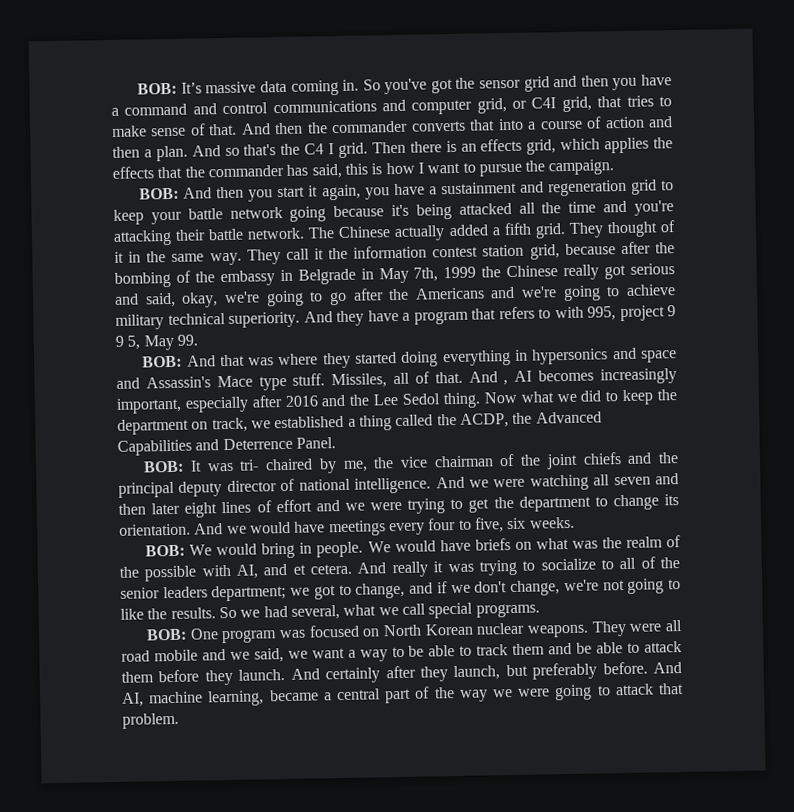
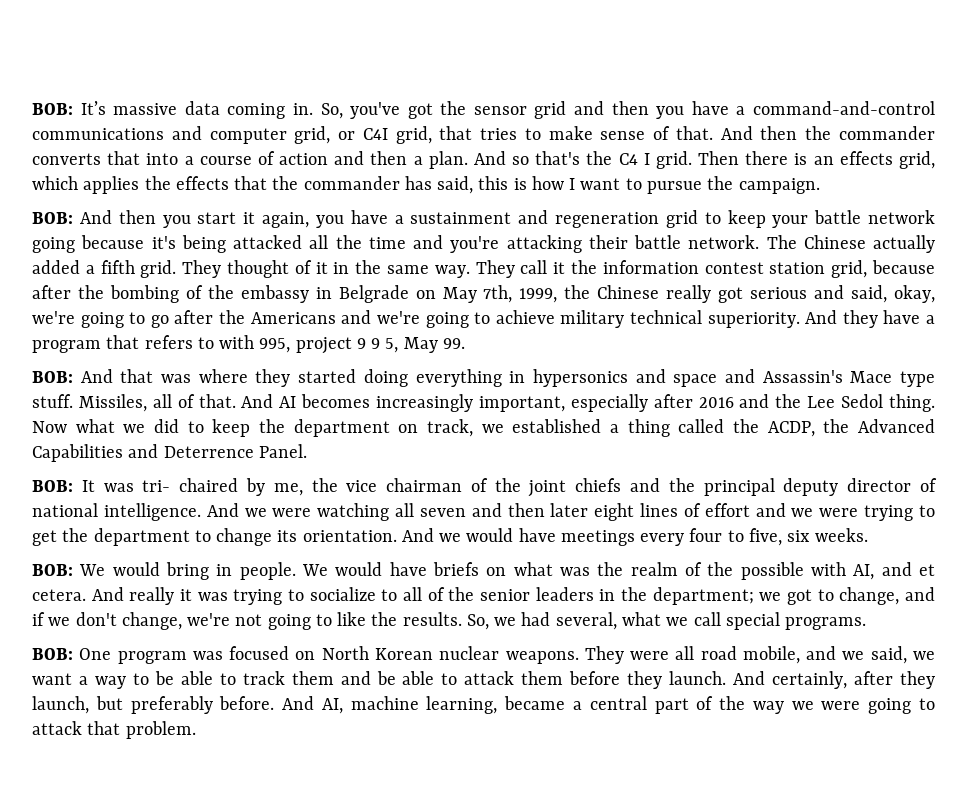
[362,79,381,91] So -> [320,103,343,119] So,
[124,102,269,116] command and control -> [753,101,935,115] command-and-control
[360,268,374,280] in -> [415,290,436,299] on
[443,266,477,279] 1999 -> [519,288,558,303] 1999,
[503,380,509,386] , -> (274, 401) none
(208, 592) none -> [599,587,647,601] in the
[218,606,237,619] So -> [466,614,489,630] So,
[153,649,198,662] mobile -> [742,646,800,664] mobile,
[325,667,381,684] certainly -> [772,671,848,689] certainly,

